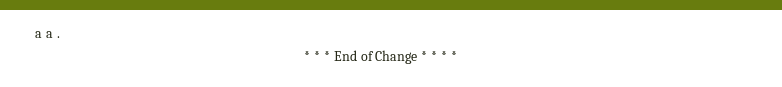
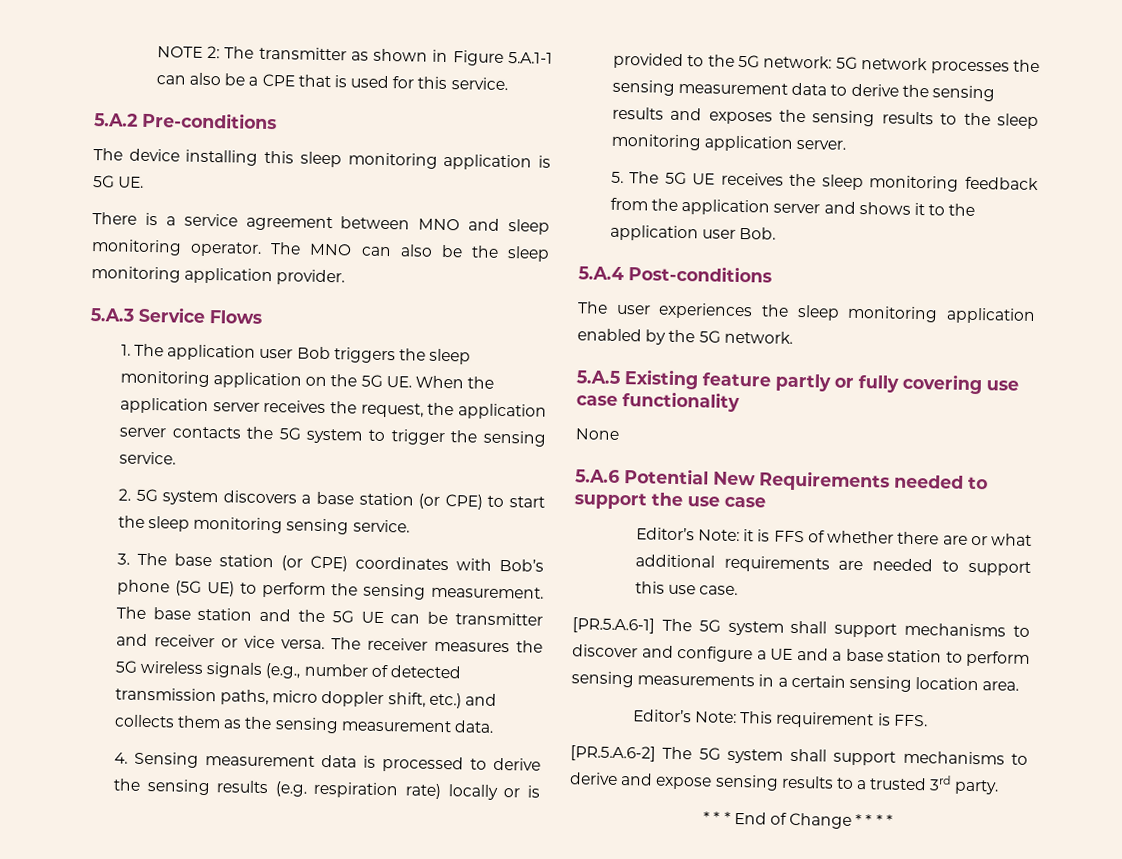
[35,31,60,38] a a . -> [156,45,553,66] [155,72,508,91] [94,111,277,130] [93,148,551,171] [93,175,145,188] [92,212,550,235] [91,239,550,262] [91,266,346,286] [90,306,262,324] [120,343,472,365] [119,370,495,389] [119,397,547,420] [118,426,546,447] [118,451,176,465] [117,488,546,510] [117,515,410,535] [116,552,544,572] [116,579,544,600] [115,606,544,626] [115,633,543,653] [114,660,462,679] [114,687,498,709] [113,714,495,734] [113,751,541,773] [112,778,540,800] [612,52,1040,75] [611,79,996,102] [611,106,1039,130] [610,133,847,152] [610,171,1039,192] [609,197,976,216] [609,224,777,242] [578,265,772,283] [577,301,1036,325] [577,328,793,345] [576,369,1019,395] [576,391,740,413] [575,428,620,440] [575,468,988,492] [574,492,766,510] [635,527,1032,546] [634,554,1031,576] [634,581,739,596] [572,617,1030,638] [572,644,1030,667] [571,671,1020,692] [632,709,928,729] [570,745,1028,766] [569,772,999,795] NOTE 2: The transmitter as shown in Figure 5.A.1-1 can also be a CPE that is used for this service. // 5.A.2 Pre-conditions // The device installing this sleep monitoring application is 5G UE. // There is a service agreement between MNO and sleep monitoring operator. The MNO can also be the sleep monitoring application provider. // 5.A.3 Service Flows // 1. The application user Bob triggers the sleep monitoring application on the 5G UE. When the application server receives the request, the application server contacts the 5G system to trigger the sensing service. // 2. 5G system discovers a base station (or CPE) to start the sleep monitoring sensing service. // 3. The base station (or CPE) coordinates with Bob’s phone (5G UE) to perform the sensing measurement. The base station and the 5G UE can be transmitter and receiver or vice versa. The receiver measures the 5G wireless signals (e.g., number of detected transmission paths, micro doppler shift, etc.) and collects them as the sensing measurement data. // 4. Sensing measurement data is processed to derive the sensing results (e.g. respiration rate) locally or is provided to the 5G network: 5G network processes the sensing measurement data to derive the sensing results and exposes the sensing results to the sleep monitoring application server. // 5. The 5G UE receives the sleep monitoring feedback from the application server and shows it to the application user Bob. // 5.A.4 Post-conditions // The user experiences the sleep monitoring application enabled by the 5G network. // 5.A.5 Existing feature partly or fully covering use case functionality // None // 5.A.6 Potential New Requirements needed to support the use case // Editor’s Note: it is FFS of whether there are or what additional requirements are needed to support this use case. // [PR.5.A.6-1] The 5G system shall support mechanisms to discover and configure a UE and a base station to perform sensing measurements in a certain sensing location area. // Editor’s Note: This requirement is FFS. // [PR.5.A.6-2] The 5G system shall support mechanisms to derive and expose sensing results to a trusted 3rd party.

